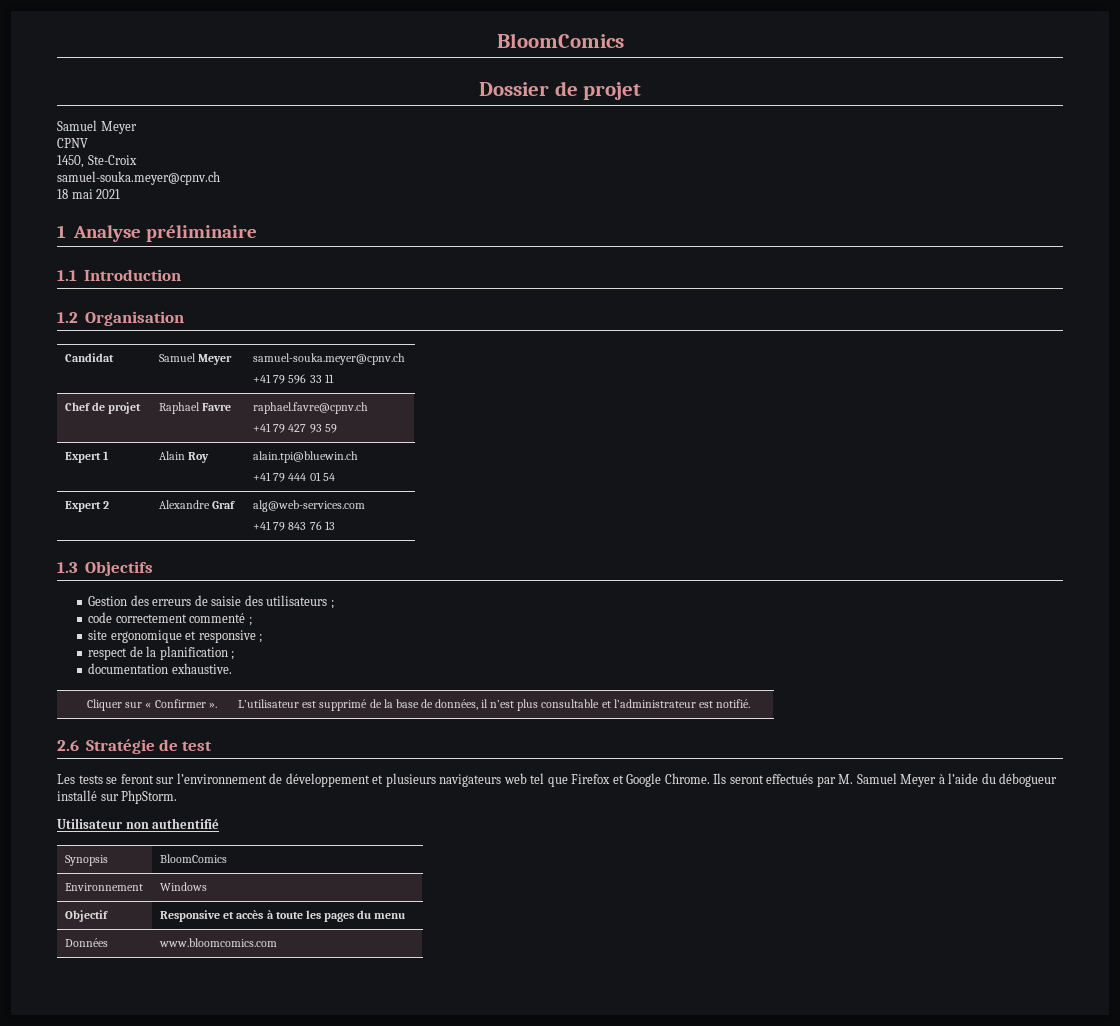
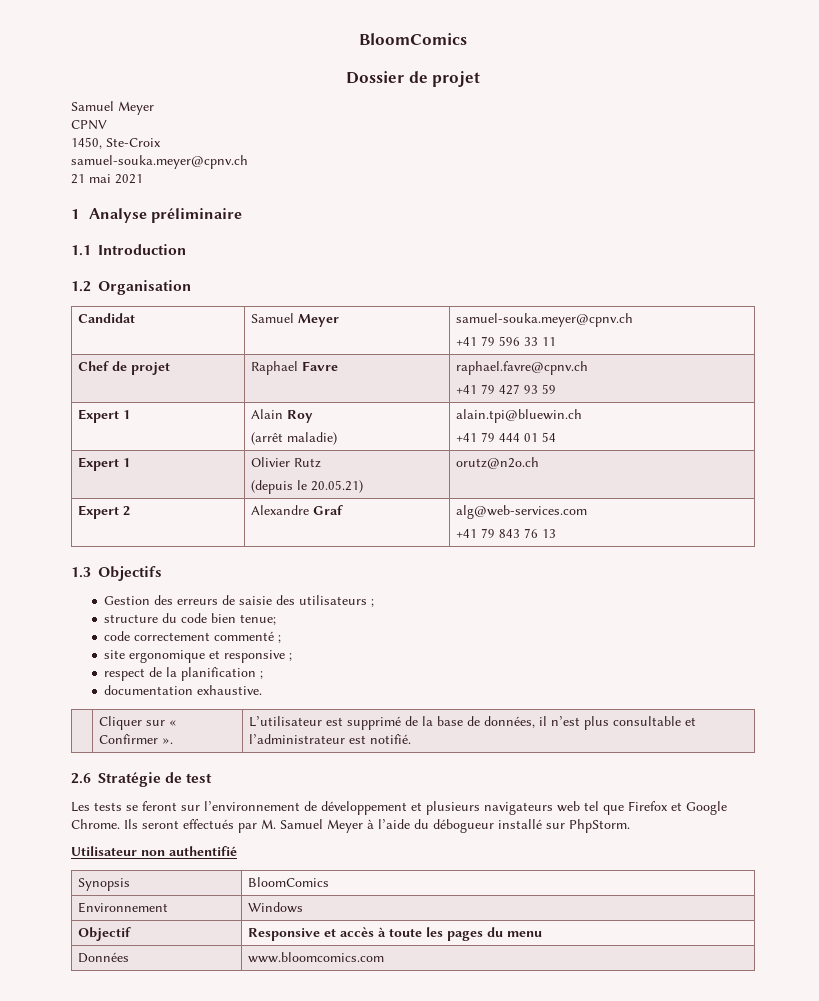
[57,189,68,199] 18 -> [71,174,85,184] 21
(210, 457) none -> [251,432,338,445] // (arrêt maladie)
(335, 477) none -> [78,457,131,471] [251,457,322,468] [251,480,364,494] [456,457,540,469] // Expert 1 | Olivier Rutz // (depuis le 20.05.21) | orutz@n2o.ch
(334, 604) none -> [104,613,277,625] // structure du code bien tenue;

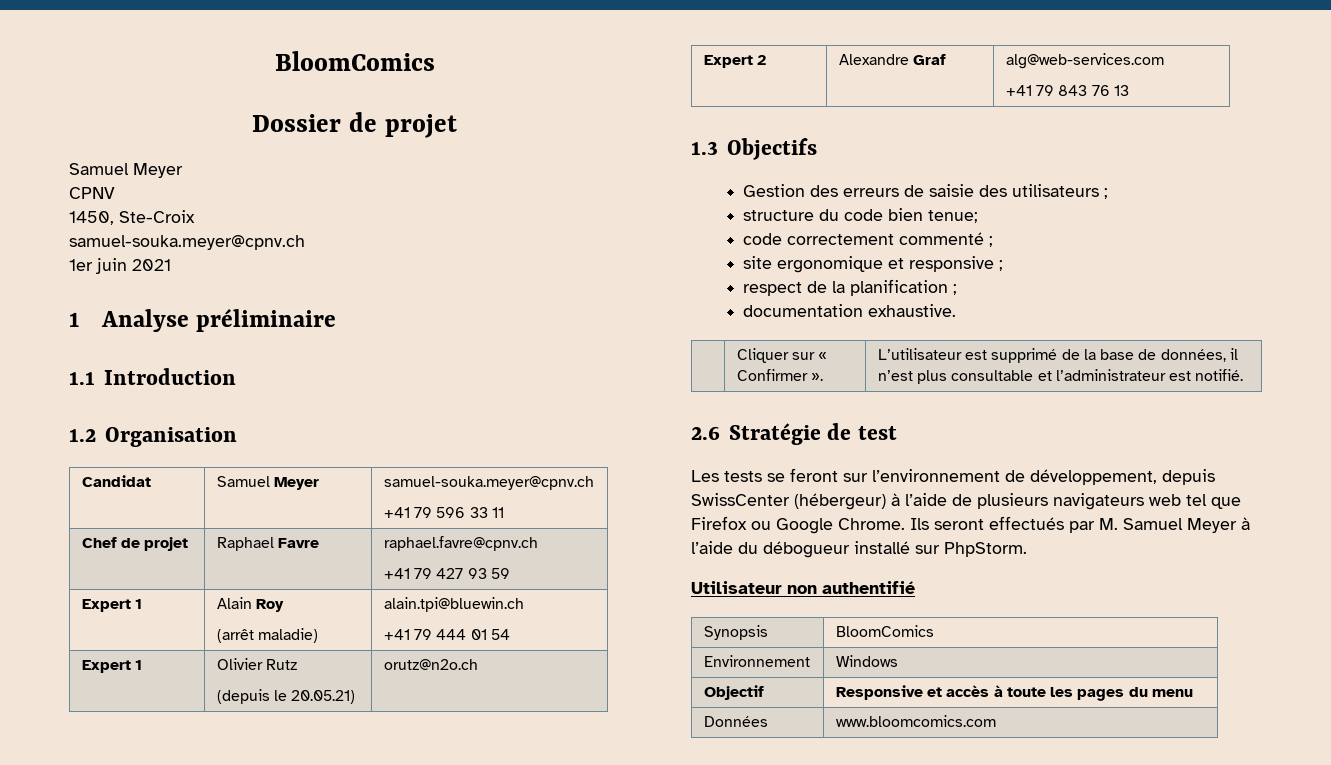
[71,174,111,184] 21 mai -> [69,258,127,274] 1er juin
[321,801,422,815] développement et -> [1030,469,1215,485] [691,493,972,510] développement, depuis SwissCenter (hébergeur) à l’aide de
[671,802,682,811] et -> [751,521,771,530] ou

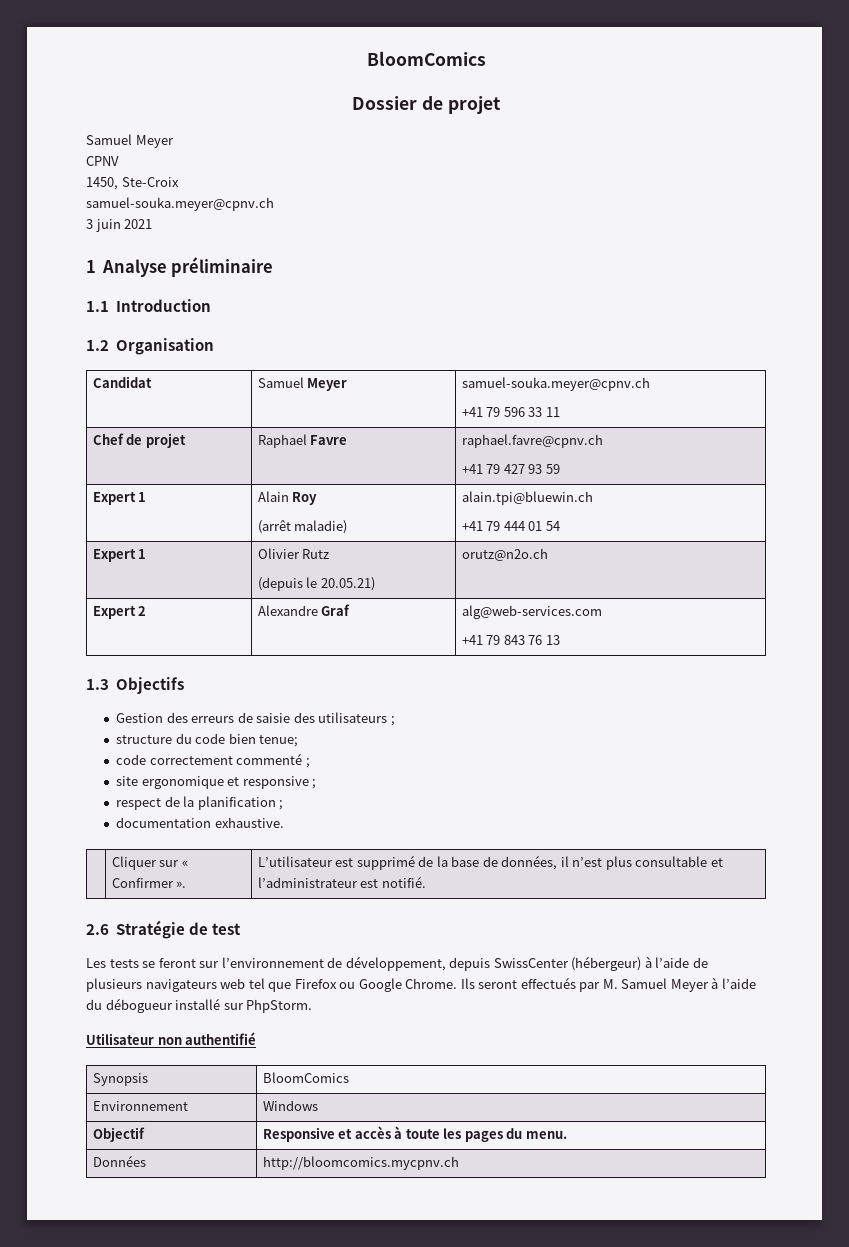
[69,259,93,271] 1er -> [86,219,93,229] 3
[1152,689,1194,697] menu -> [525,1131,567,1139] menu.
[835,715,996,727] www.bloomcomics.com -> [262,1156,459,1170] http://bloomcomics.mycpnv.ch

